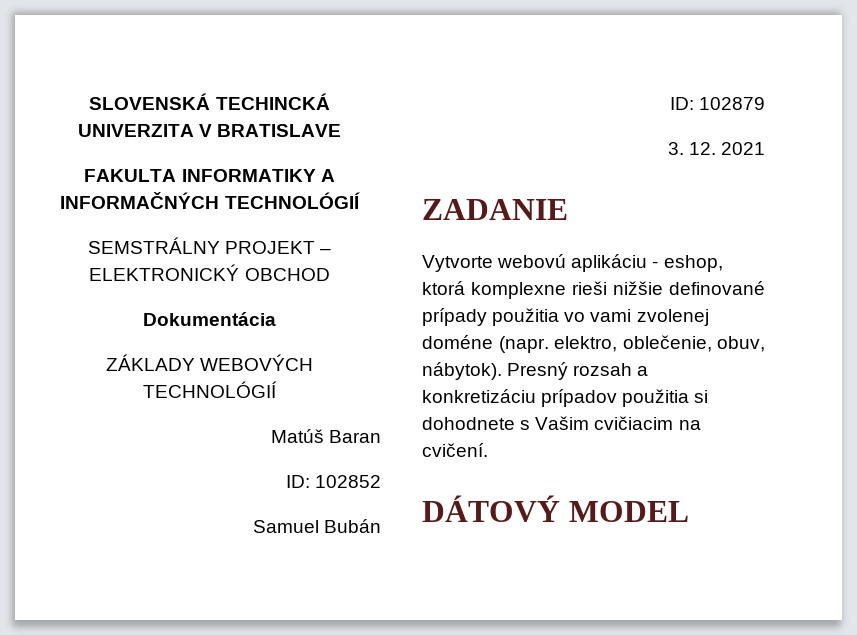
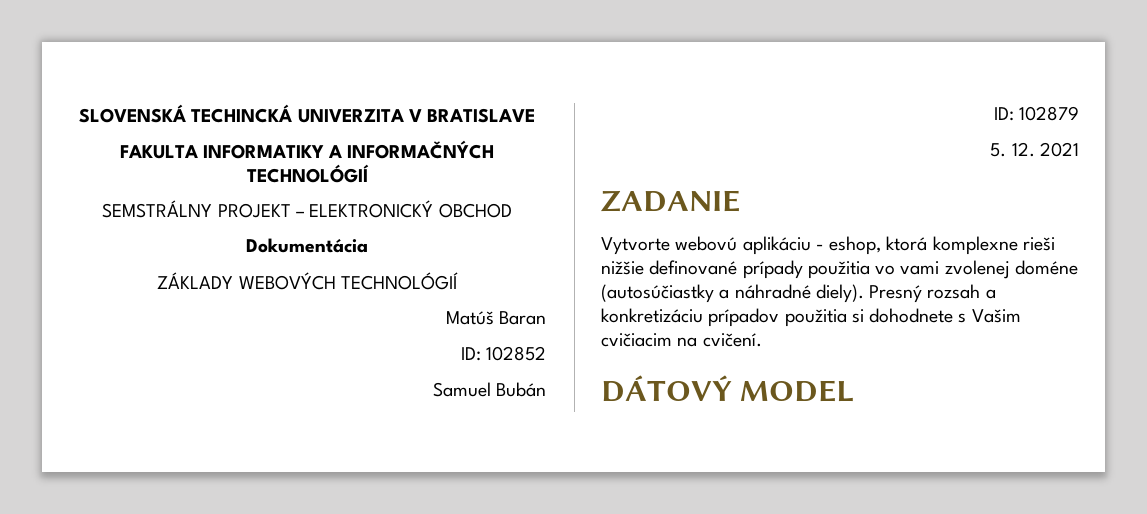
[667,142,684,155] 3. -> [990,143,1007,157] 5.
[498,335,765,353] [422,362,502,380] (napr. elektro, oblečenie, obuv, nábytok). -> [601,284,864,303] (autosúčiastky a náhradné diely).

